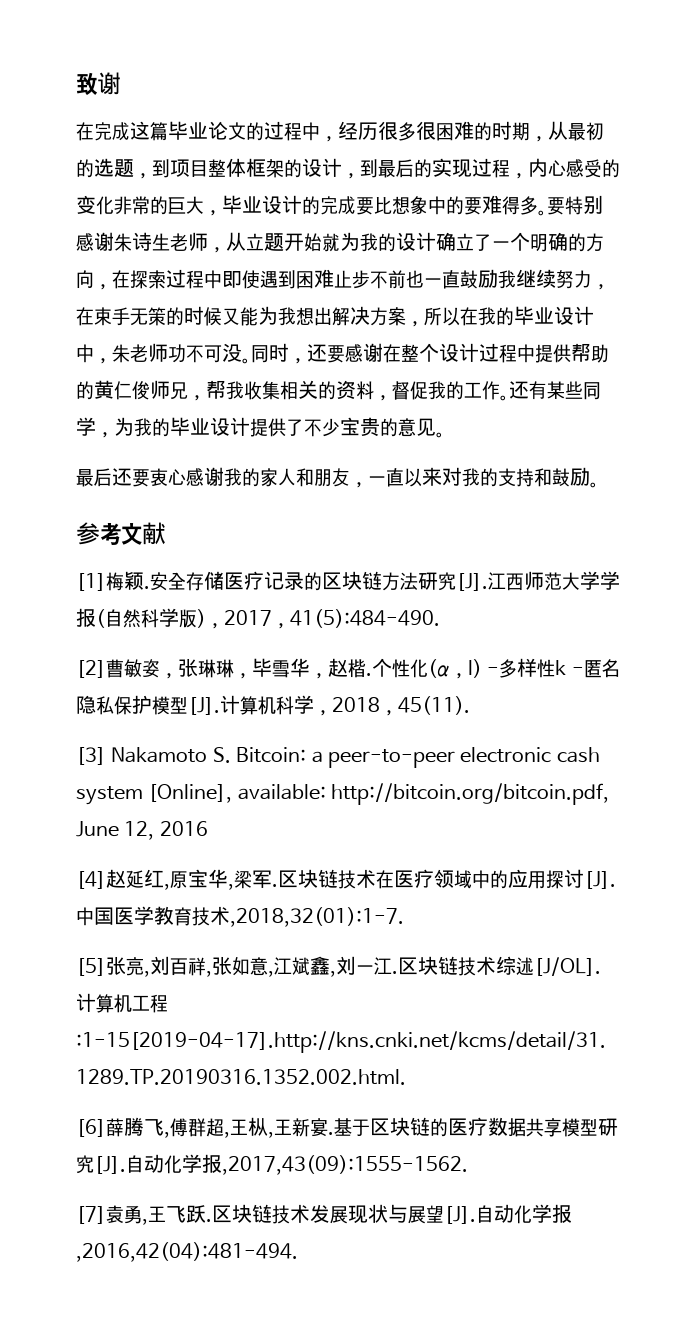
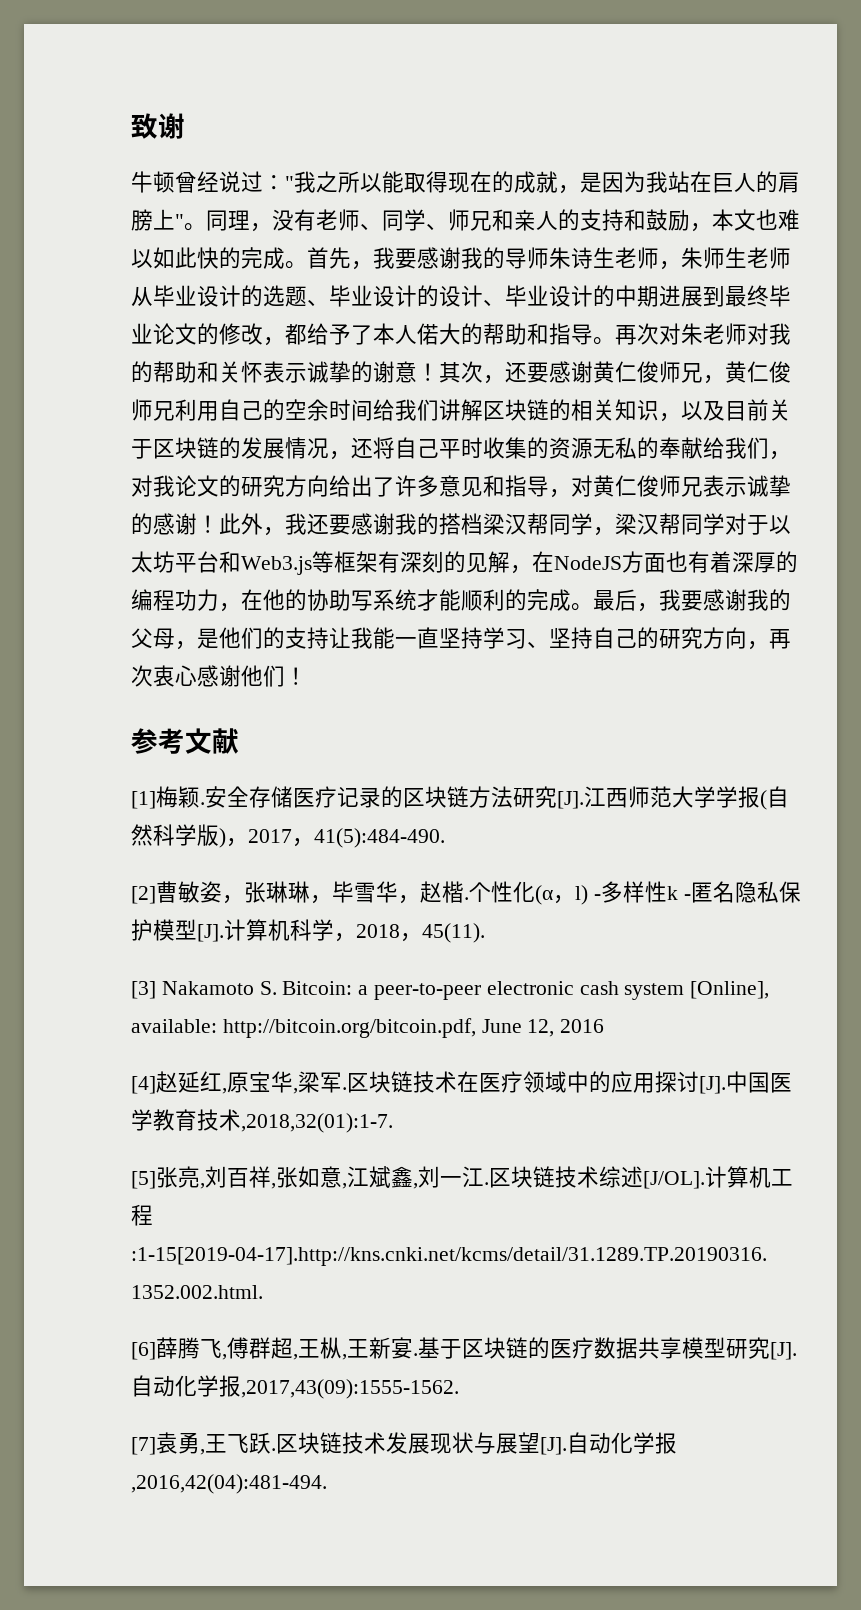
[76,121,604,142] [76,158,620,179] [76,195,603,216] [76,232,604,253] [76,269,610,290] [76,306,594,327] [76,343,609,364] [76,380,601,401] [76,417,445,438] [76,467,599,488] 在完成这篇毕业论文的过程中，经历很多很困难的时期，从最初的选题，到项目整体框架的设计，到最后的实现过程，内心感受的变化非常的巨大，毕业设计的完成要比想象中的要难得多。要特别感谢朱诗生老师，从立题开始就为我的设计确立了一个明确的方向，在探索过程中即使遇到困难止步不前也一直鼓励我继续努力，在束手无策的时候又能为我想出解决方案，所以在我的毕业设计中，朱老师功不可没。同时，还要感谢在整个设计过程中提供帮助的黄仁俊师兄，帮我收集相关的资料，督促我的工作。还有某些同学，为我的毕业设计提供了不少宝贵的意见。 // 最后还要衷心感谢我的家人和朋友，一直以来对我的支持和鼓励。 -> [131,171,800,194] [131,209,800,232] [131,247,791,270] [131,285,791,307] [131,323,791,346] [131,361,791,384] [131,399,791,422] [131,437,791,460] [131,475,791,498] [131,513,791,536] [131,551,798,575] [131,589,791,612] [131,627,791,650] [131,665,307,687] 牛顿曾经说过："我之所以能取得现在的成就，是因为我站在巨人的肩膀上"。同理，没有老师、同学、师兄和亲人的支持和鼓励，本文也难以如此快的完成。首先，我要感谢我的导师朱诗生老师，朱师生老师从毕业设计的选题、毕业设计的设计、毕业设计的中期进展到最终毕业论文的修改，都给予了本人偌大的帮助和指导。再次对朱老师对我的帮助和关怀表示诚挚的谢意！其次，还要感谢黄仁俊师兄，黄仁俊师兄利用自己的空余时间给我们讲解区块链的相关知识，以及目前关于区块链的发展情况，还将自己平时收集的资源无私的奉献给我们，对我论文的研究方向给出了许多意见和指导，对黄仁俊师兄表示诚挚的感谢！此外，我还要感谢我的搭档梁汉帮同学，梁汉帮同学对于以太坊平台和Web3.js等框架有深刻的见解，在NodeJS方面也有着深厚的编程功力，在他的协助写系统才能顺利的完成。最后，我要感谢我的父母，是他们的支持让我能一直坚持学习、坚持自己的研究方向，再次衷心感谢他们！

